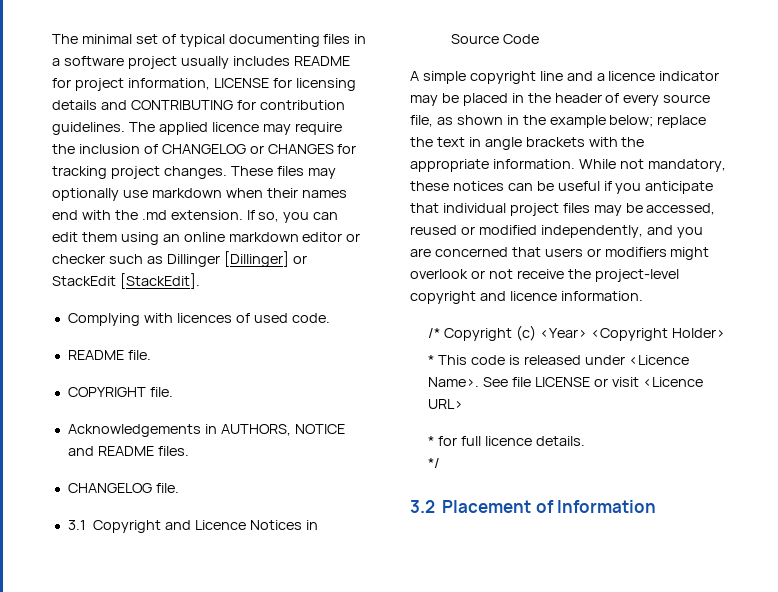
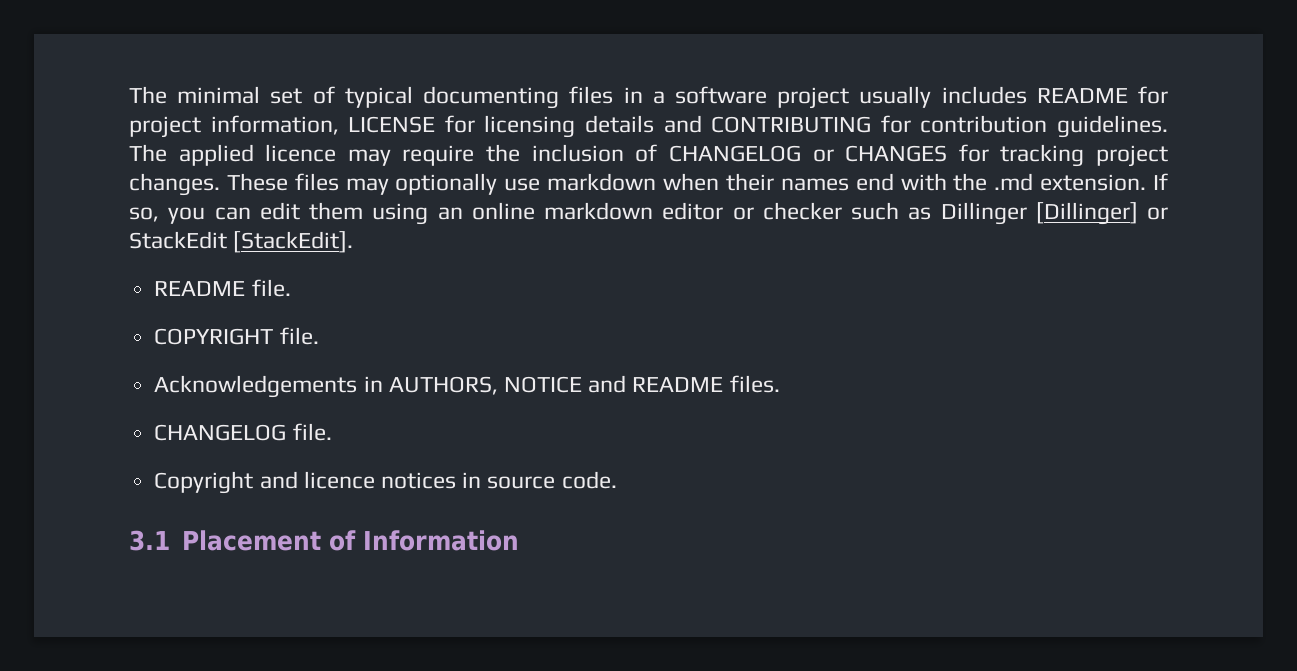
[67,313,330,326] // Complying with licences of used code. -> (354, 242) none
[67,520,86,530] 3.1 -> (332, 432) none
[195,520,318,530] [451,34,540,44] [410,71,720,84] [410,93,711,106] [410,115,707,128] [410,137,645,150] [410,159,726,172] [410,181,714,194] [410,203,716,216] [410,225,703,238] [410,247,710,260] [410,269,679,282] [410,291,643,304] [428,325,725,341] [428,355,689,365] [428,377,703,387] [428,399,464,409] [428,436,585,446] [428,458,441,468] [410,500,435,513] Licence Notices in Source Code // A simple copyright line and a licence indicator may be placed in the header of every source file, as shown in the example below; replace the text in angle brackets with the appropriate information. While not mandatory, these notices can be useful if you anticipate that individual project files may be accessed, reused or modified independently, and you are concerned that users or modifiers might overlook or not receive the project-level copyright and licence information. // /* Copyright (c) <Year> <Copyright Holder> // * This code is released under <Licence Name>. See file LICENSE or visit <Licence URL> // * for full licence details. // */ // 3.2 -> [303,471,617,489] [129,530,170,551] licence notices in source code. // 3.1

